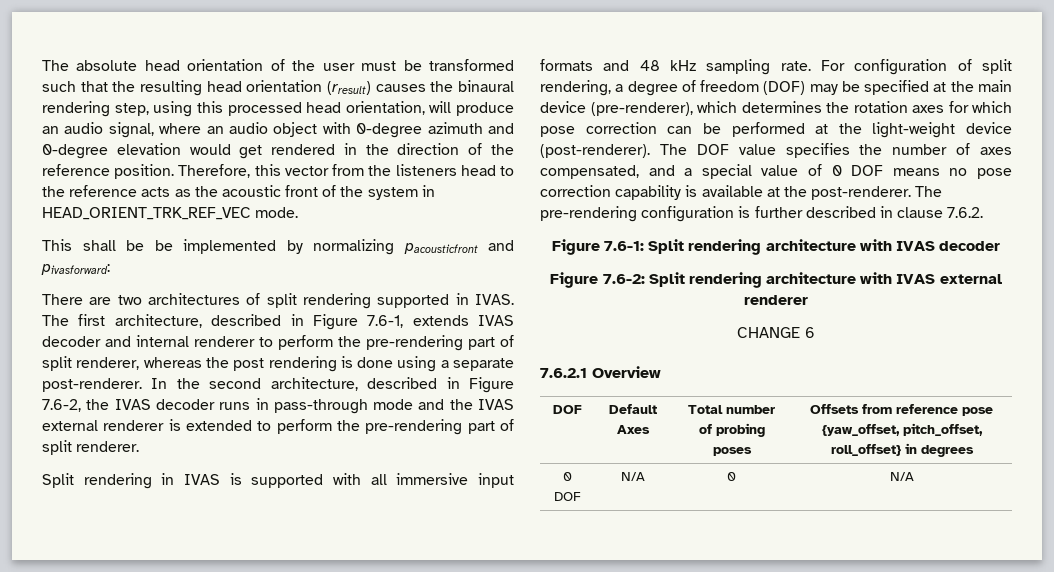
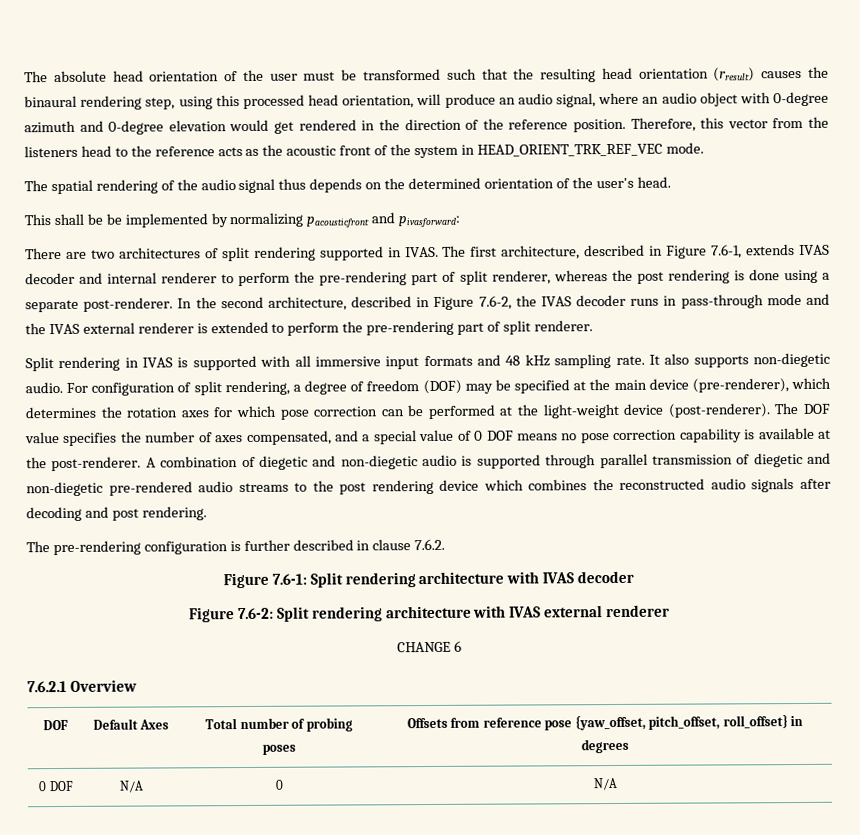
(299, 212) none -> [24,176,671,195] // The spatial rendering of the audio signal thus depends on the determined orientation of the user's head.
(811, 66) none -> [648,352,830,368] [25,381,63,394] It also supports non-diegetic audio.
(912, 193) none -> [145,452,831,470] [26,478,831,497] [26,506,207,522] A combination of diegetic and non-diegetic audio is supported through parallel transmission of diegetic and non-diegetic pre-rendered audio streams to the post rendering device which combines the reconstructed audio signals after decoding and post rendering. //

